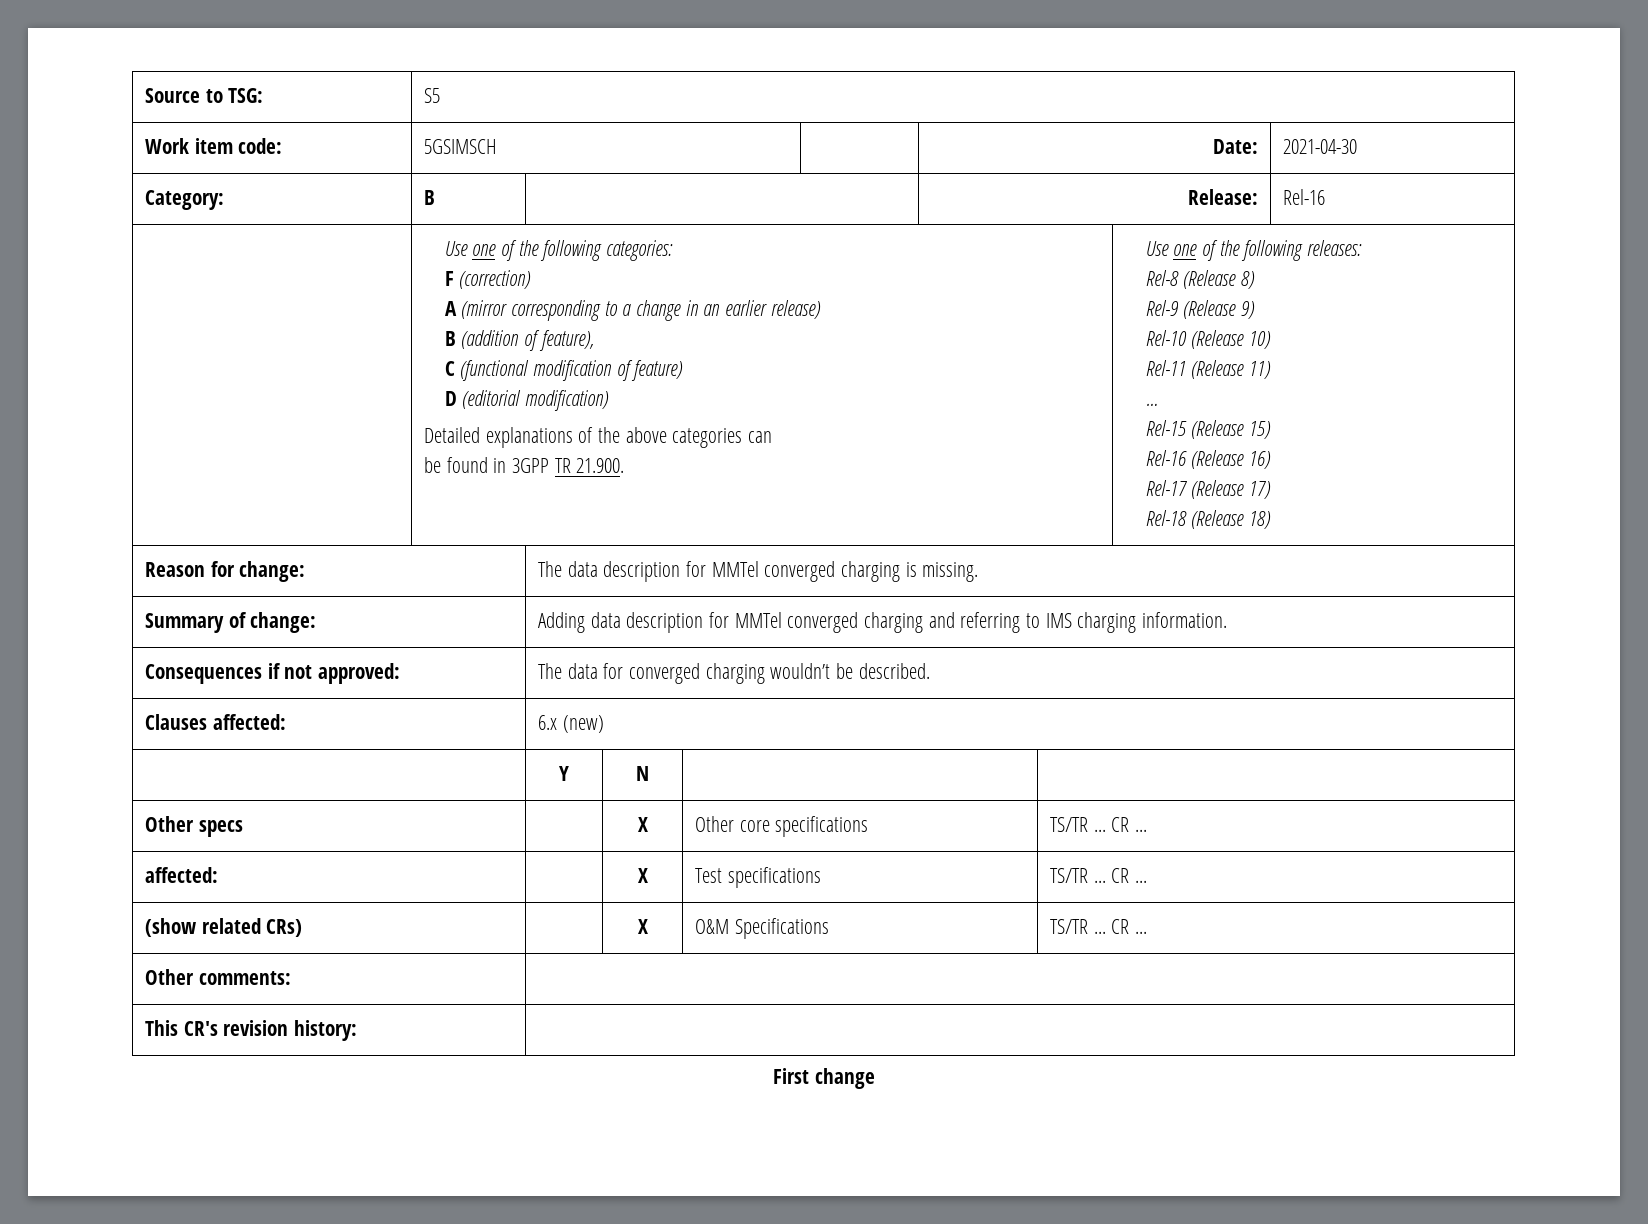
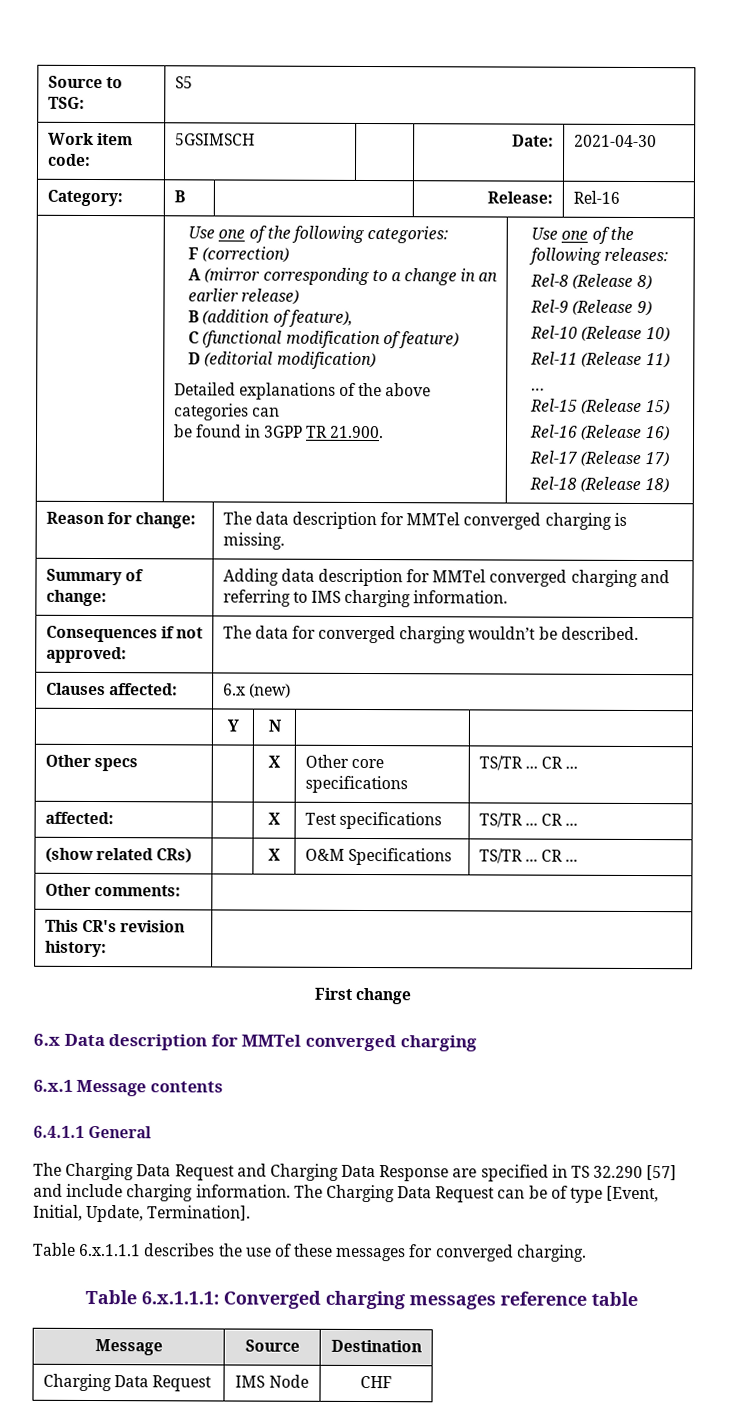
(875, 1078) none -> [33,1033,477,1052] [33,1079,223,1097] [33,1125,153,1139] [33,1162,678,1182] [33,1183,660,1203] [33,1204,252,1223] [33,1242,587,1262] [85,1289,638,1310] [94,1339,163,1356] [244,1339,300,1352] [330,1339,422,1353] [42,1373,212,1392] [235,1374,309,1388] [359,1375,392,1389] // 6.x Data description for MMTel converged charging // 6.x.1 Message contents // 6.4.1.1 General // The Charging Data Request and Charging Data Response are specified in TS 32.290 [57] and include charging information. The Charging Data Request can be of type [Event, Initial, Update, Termination]. // Table 6.x.1.1.1 describes the use of these messages for converged charging. // Table 6.x.1.1.1: Converged charging messages reference table // Message | Source | Destination // Charging Data Request | IMS Node | CHF

